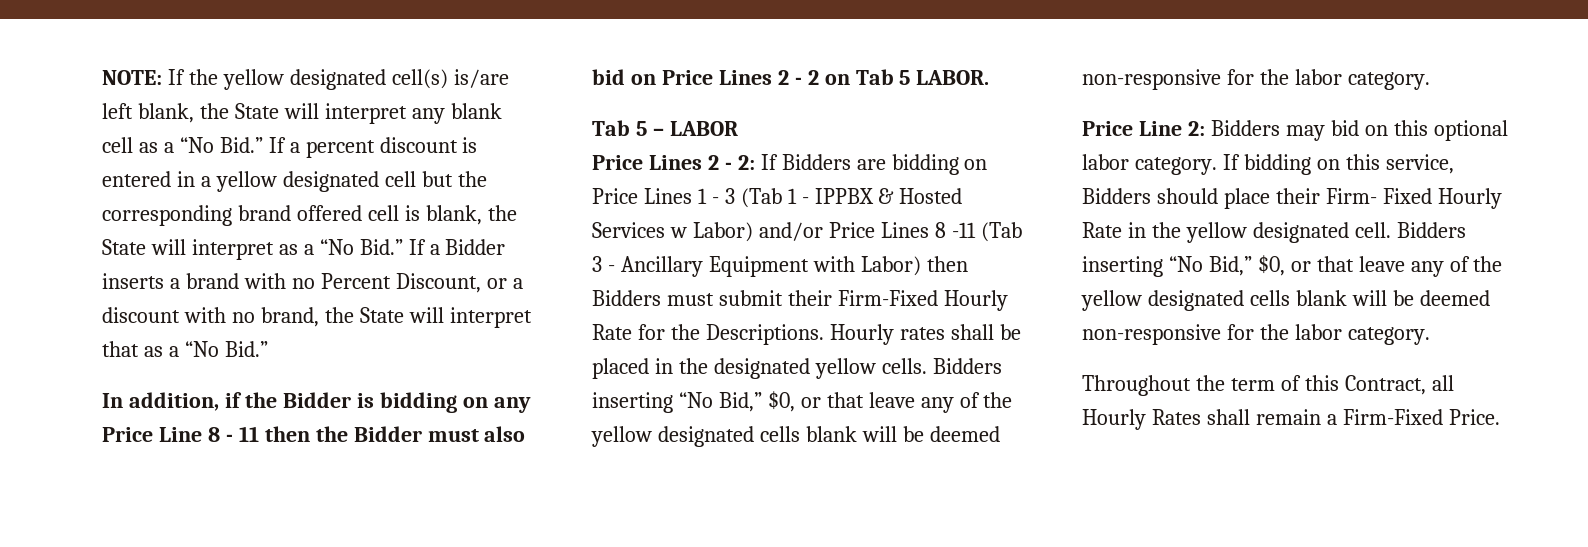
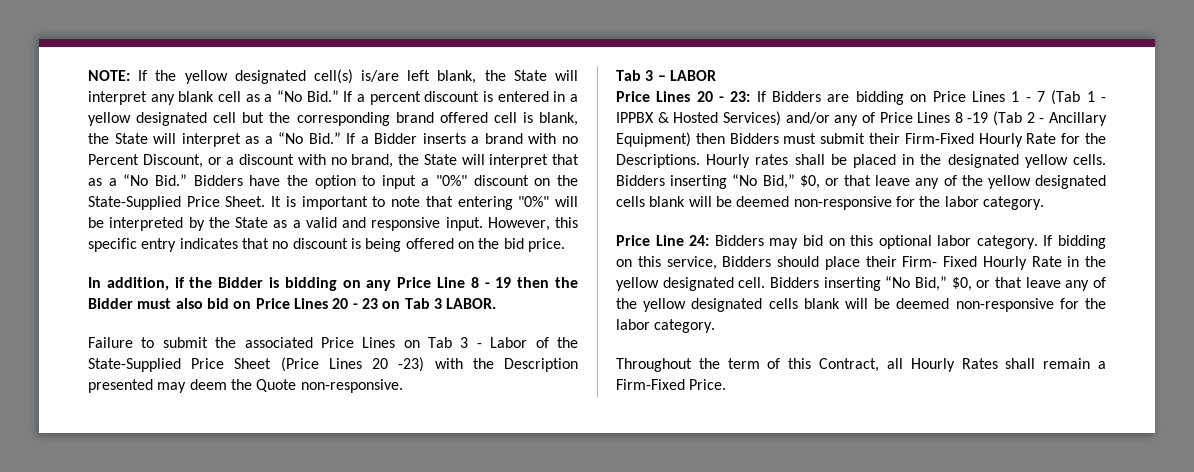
(268, 349) none -> [193,175,579,189] [88,196,579,210] [88,217,578,231] [88,238,565,252] Bidders have the option to input a "0%" discount on the State-Supplied Price Sheet. It is important to note that entering "0%" will be interpreted by the State as a valid and responsive input. However, this specific entry indicates that no discount is being offered on the bid price.
[238,426,259,442] 11 -> [495,277,512,288] 19
[777,69,911,85] 2 - 2 on Tab 5 -> [332,298,442,309] 20 - 23 on Tab 3
[592,120,647,136] Tab 5 -> [88,337,578,348] [88,357,578,372] [88,379,403,393] [616,70,654,81] Failure to submit the associated Price Lines on Tab 3 - Labor of the State-Supplied Price Sheet (Price Lines 20 -23) with the Description presented may deem the Quote non-responsive. // Tab 3
[707,155,755,170] 2 - 2: -> [696,91,751,102] 20 - 23:
[724,188,735,204] 3 -> [1036,91,1045,102] 7
[592,222,1022,242] [592,256,921,277] Services w Labor) and/or Price Lines 8 -11 (Tab 3 - Ancillary Equipment with Labor) -> [722,111,1108,126] [616,132,691,147] Services) and/or any of Price Lines 8 -19 (Tab 2 - Ancillary Equipment)
[1187,121,1205,136] 2: -> [689,235,710,246] 24:

